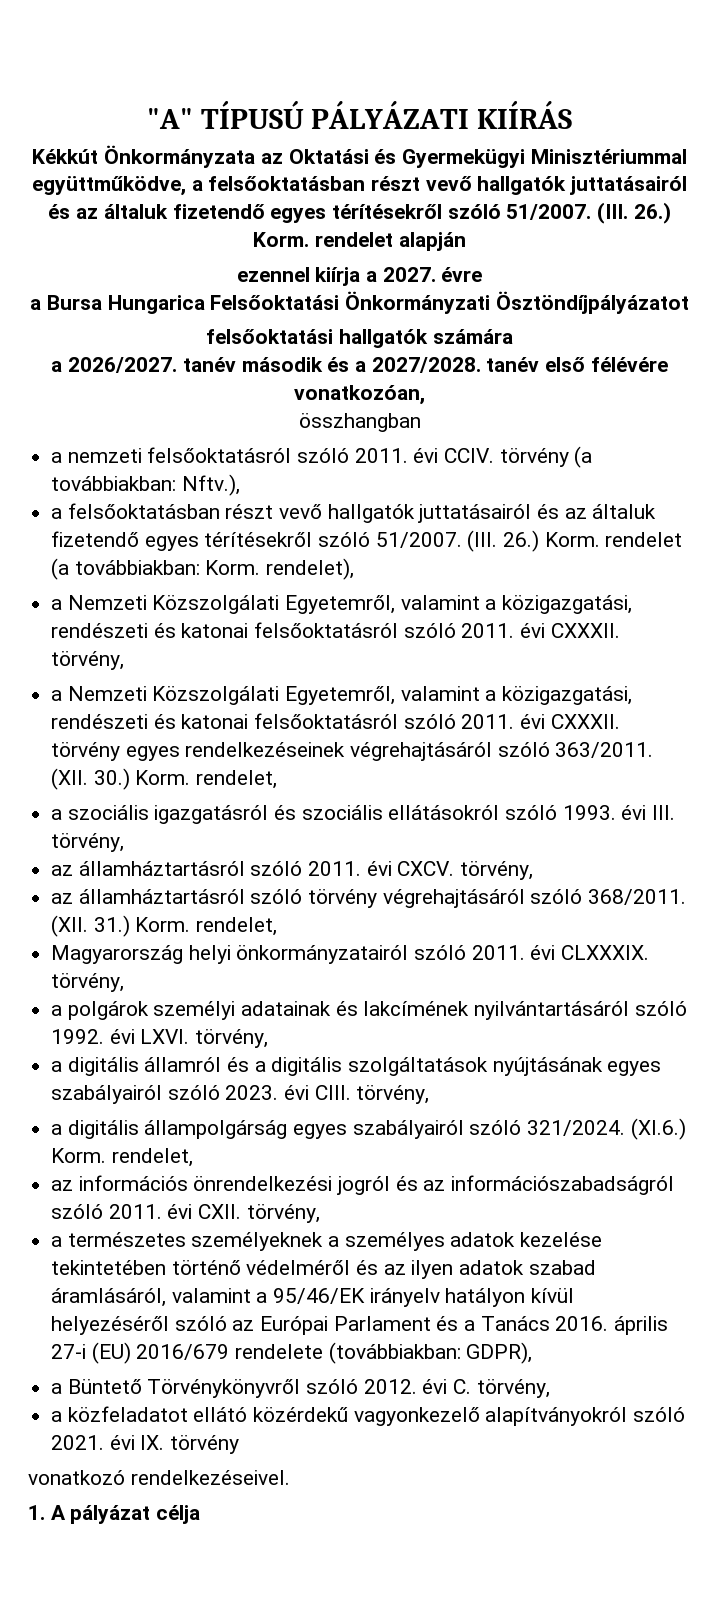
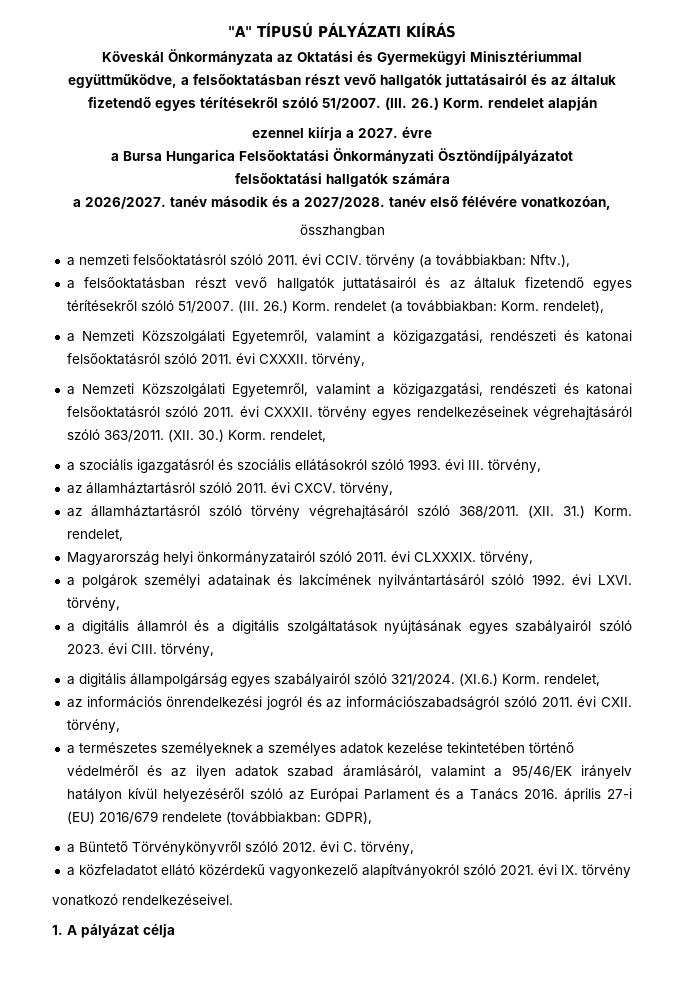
[32,149,99,164] Kékkút -> [102,51,164,62] Köveskál

